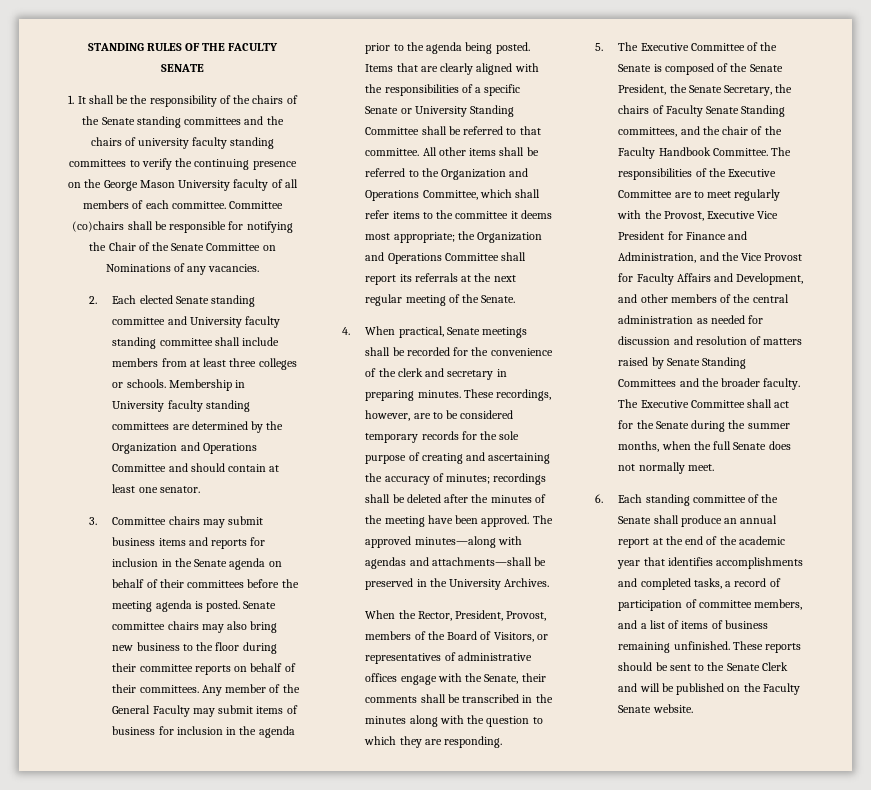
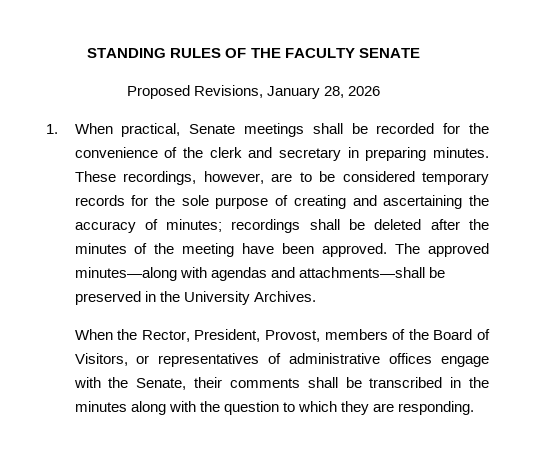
[68,95,298,107] [82,116,284,128] [90,137,275,149] [69,158,297,170] [68,179,298,191] [83,200,283,209] [72,221,293,233] [89,242,276,251] [105,263,260,275] [89,295,256,307] [112,316,281,328] [112,337,280,349] [112,358,297,370] [112,379,246,391] [112,400,250,412] [112,421,284,433] [112,442,257,454] [112,463,280,472] [112,484,200,493] [89,516,264,528] [112,537,266,549] [112,558,282,570] [112,579,299,588] [112,600,277,612] [112,621,278,633] [112,642,277,654] [112,663,296,675] [112,684,300,696] [112,705,298,717] [112,726,295,738] [365,42,530,54] [365,63,539,75] [365,84,521,96] [365,105,515,117] [365,126,541,135] [365,147,539,156] [365,168,529,180] [365,189,541,201] [365,210,552,219] [365,231,543,243] [365,252,527,264] [365,273,516,285] [365,294,516,306] [342,327,351,335] 1. It shall be the responsibility of the chairs of the Senate standing committees and the chairs of university faculty standing committees to verify the continuing presence on the George Mason University faculty of all members of each committee. Committee (co)chairs shall be responsible for notifying the Chair of the Senate Committee on Nominations of any vacancies. // 2. Each elected Senate standing committee and University faculty standing committee shall include members from at least three colleges or schools. Membership in University faculty standing committees are determined by the Organization and Operations Committee and should contain at least one senator. // 3. Committee chairs may submit business items and reports for inclusion in the Senate agenda on behalf of their committees before the meeting agenda is posted. Senate committee chairs may also bring new business to the floor during their committee reports on behalf of their committees. Any member of the General Faculty may submit items of business for inclusion in the agenda prior to the agenda being posted. Items that are clearly aligned with the responsibilities of a specific Senate or University Standing Committee shall be referred to that committee. All other items shall be referred to the Organization and Operations Committee, which shall refer items to the committee it deems most appropriate; the Organization and Operations Committee shall report its referrals at the next regular meeting of the Senate. // 4. -> [126,85,381,99] [46,124,59,134] Proposed Revisions, January 28, 2026 // 1.
[595,42,778,51] [618,63,783,75] [618,84,793,96] [618,105,786,117] [618,126,782,137] [618,147,792,159] [618,168,777,180] [618,189,781,201] [617,210,779,221] [618,231,748,240] [618,252,803,263] [618,273,804,285] [618,294,789,303] [618,315,764,324] [618,336,803,345] [618,357,747,369] [618,378,801,390] [618,399,790,408] [618,420,790,432] [618,441,791,452] [618,462,714,474] [595,494,779,506] [618,515,778,527] [618,536,785,548] [617,557,804,569] [618,578,781,590] [618,599,803,611] [618,620,768,629] [618,641,802,653] [618,662,788,671] [618,683,800,695] [618,704,693,713] // 5. The Executive Committee of the Senate is composed of the Senate President, the Senate Secretary, the chairs of Faculty Senate Standing committees, and the chair of the Faculty Handbook Committee. The responsibilities of the Executive Committee are to meet regularly with the Provost, Executive Vice President for Finance and Administration, and the Vice Provost for Faculty Affairs and Development, and other members of the central administration as needed for discussion and resolution of matters raised by Senate Standing Committees and the broader faculty. The Executive Committee shall act for the Senate during the summer months, when the full Senate does not normally meet. // 6. Each standing committee of the Senate shall produce an annual report at the end of the academic year that identifies accomplishments and completed tasks, a record of participation of committee members, and a list of items of business remaining unfinished. These reports should be sent to the Senate Clerk and will be published on the Faculty Senate website. -> (474, 408) none

